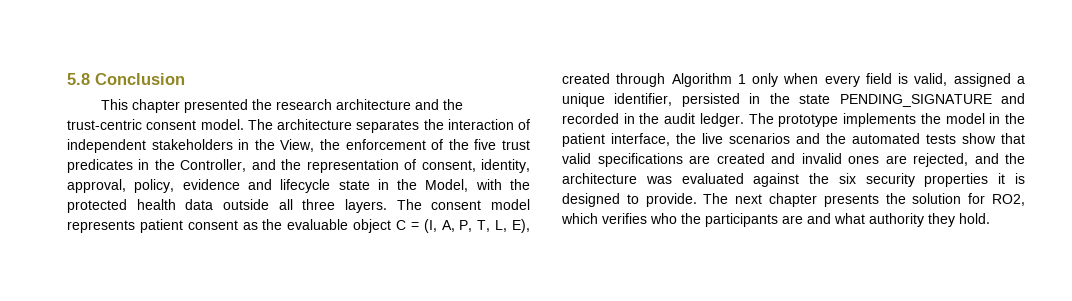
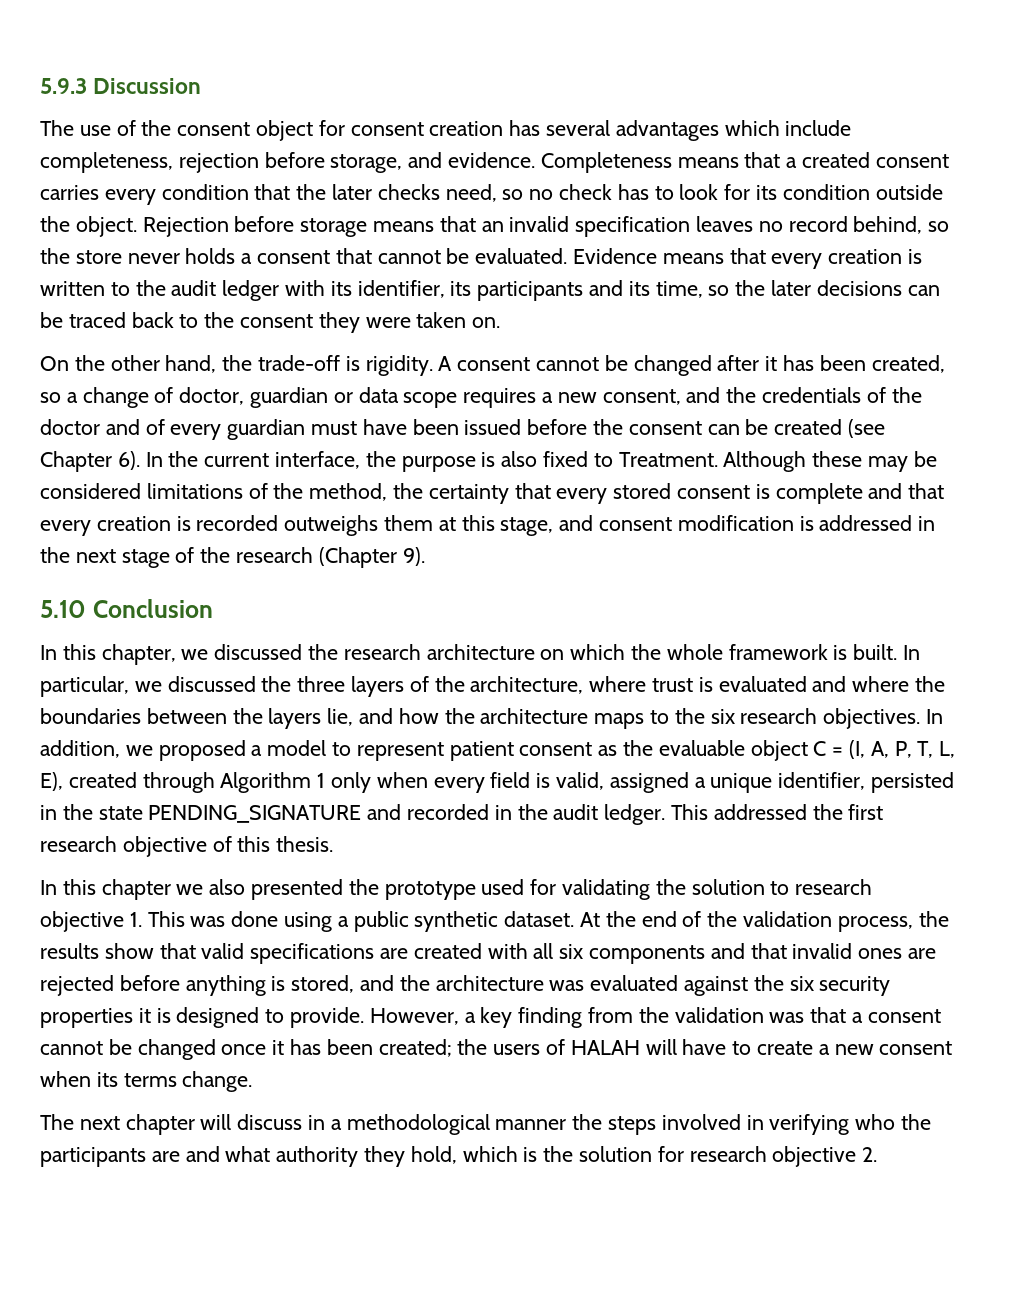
[67,73,185,85] [101,99,464,113] [67,119,530,133] [67,139,531,153] [67,159,530,173] [67,179,531,193] [67,199,530,213] [67,220,135,233] 5.8 Conclusion // This chapter presented the research architecture and the trust-centric consent model. The architecture separates the interaction of independent stakeholders in the View, the enforcement of the five trust predicates in the Controller, and the representation of consent, identity, approval, policy, evidence and lifecycle state in the Model, with the protected health data outside all three layers. The consent model represents -> [40,78,202,94] [40,120,852,141] [40,152,949,173] [40,184,943,205] [40,216,950,237] [40,248,923,269] [40,280,940,301] [40,312,501,333] [40,355,945,376] [40,387,922,408] [40,419,886,440] [40,451,937,472] [40,483,945,504] [40,515,936,536] [40,547,425,568] [40,599,213,618] [40,644,921,665] [40,676,946,697] [40,708,944,729] [40,740,444,761] 5.9.3 Discussion // The use of the consent object for consent creation has several advantages which include completeness, rejection before storage, and evidence. Completeness means that a created consent carries every condition that the later checks need, so no check has to look for its condition outside the object. Rejection before storage means that an invalid specification leaves no record behind, so the store never holds a consent that cannot be evaluated. Evidence means that every creation is written to the audit ledger with its identifier, its participants and its time, so the later decisions can be traced back to the consent they were taken on. // On the other hand, the trade-off is rigidity. A consent cannot be changed after it has been created, so a change of doctor, guardian or data scope requires a new consent, and the credentials of the doctor and of every guardian must have been issued before the consent can be created (see Chapter 6). In the current interface, the purpose is also fixed to Treatment. Although these may be considered limitations of the method, the certainty that every stored consent is complete and that every creation is recorded outweighs them at this stage, and consent modification is addressed in the next stage of the research (Chapter 9). // 5.10 Conclusion // In this chapter, we discussed the research architecture on which the whole framework is built. In particular, we discussed the three layers of the architecture, where trust is evaluated and where the boundaries between the layers lie, and how the architecture maps to the six research objectives. In addition, we proposed a model to represent
[748,113,1025,127] [562,133,956,147] The prototype implements the model in the patient interface, the live scenarios and the automated tests -> [671,804,884,820] [40,836,334,857] [40,879,873,900] [40,911,949,932] [40,943,99,959] This addressed the first research objective of this thesis. // In this chapter we also presented the prototype used for validating the solution to research objective 1. This was done using a public synthetic dataset. At the end of the validation process, the results
[771,153,968,167] and invalid ones are rejected, -> [487,943,937,964] [40,975,355,996] with all six components and that invalid ones are rejected before anything is stored,
[703,193,1025,207] [561,213,647,224] The next chapter presents the solution for RO2, which verifies -> [369,1007,941,1028] [40,1039,953,1060] [40,1071,253,1092] [40,1114,850,1135] However, a key finding from the validation was that a consent cannot be changed once it has been created; the users of HALAH will have to create a new consent when its terms change. // The next chapter will discuss in a methodological manner the steps involved in verifying
[959,213,990,224] hold. -> [410,1146,878,1167] hold, which is the solution for research objective 2.

